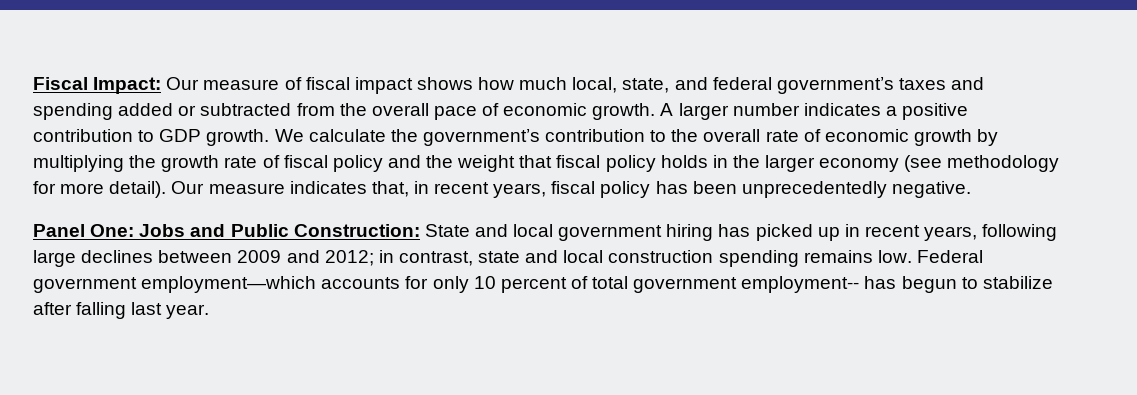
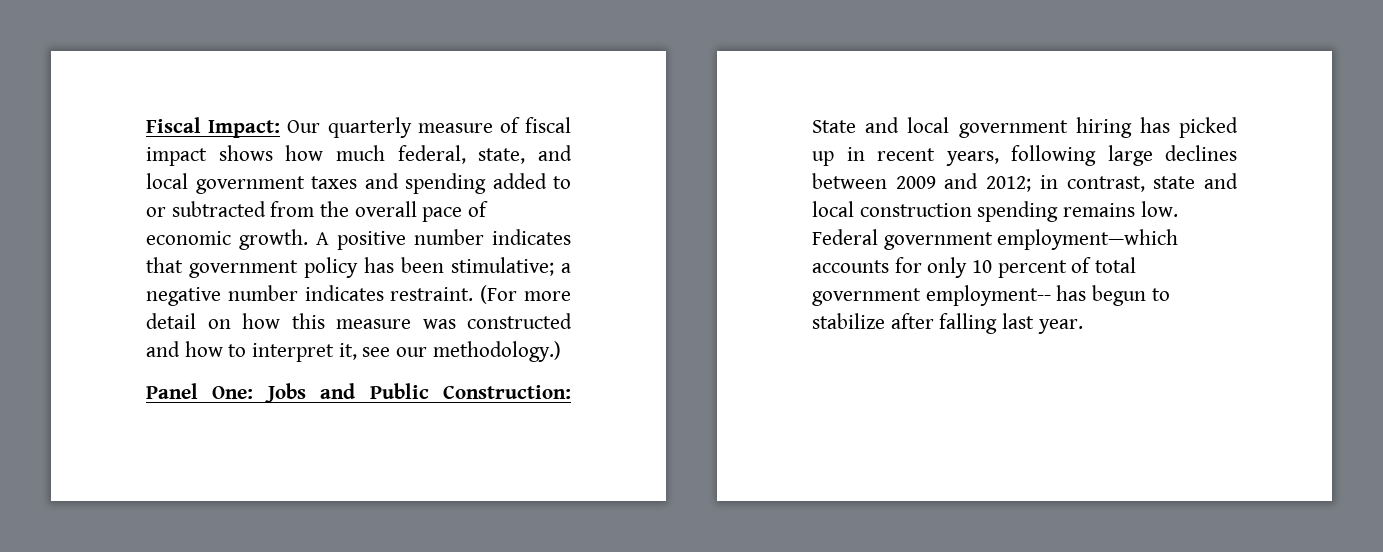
(200, 83) none -> [327,117,412,138] quarterly
[572,77,618,93] local, -> [397,145,466,164] federal,
[712,77,894,94] federal government’s -> [146,173,305,194] local government
(174, 109) none -> [553,176,571,189] to
[678,103,969,120] [33,129,999,146] [33,155,1060,172] [33,181,971,198] larger number indicates a positive contribution to GDP growth. We calculate the government’s contribution to the overall rate of economic growth by multiplying the growth rate of fiscal policy and the weight that fiscal policy holds in the larger economy (see methodology for more detail). Our measure indicates that, in recent years, fiscal policy has been unprecedentedly negative. -> [337,229,571,250] [146,257,571,278] [146,285,571,306] [146,313,572,329] [146,341,561,362] positive number indicates that government policy has been stimulative; a negative number indicates restraint. (For more detail on how this measure was constructed and how to interpret it, see our methodology.)

